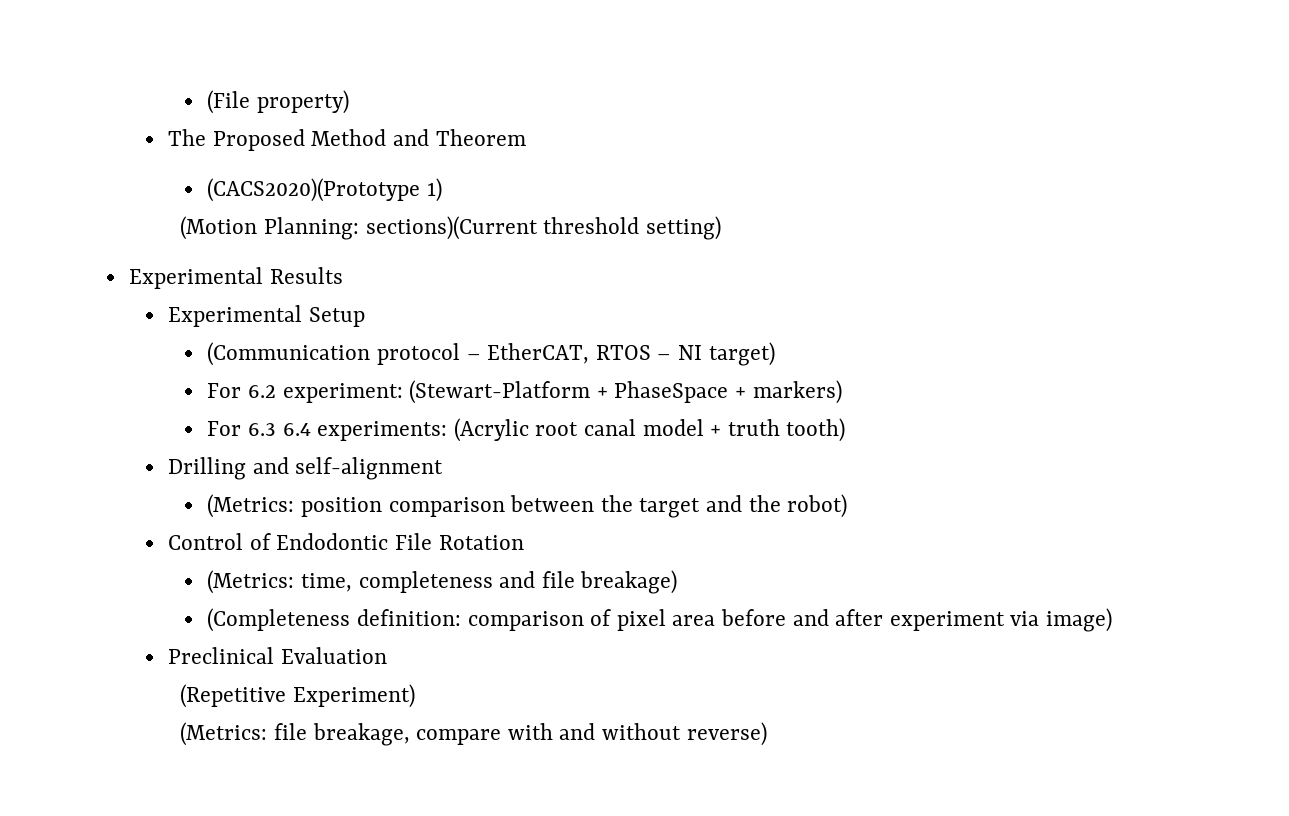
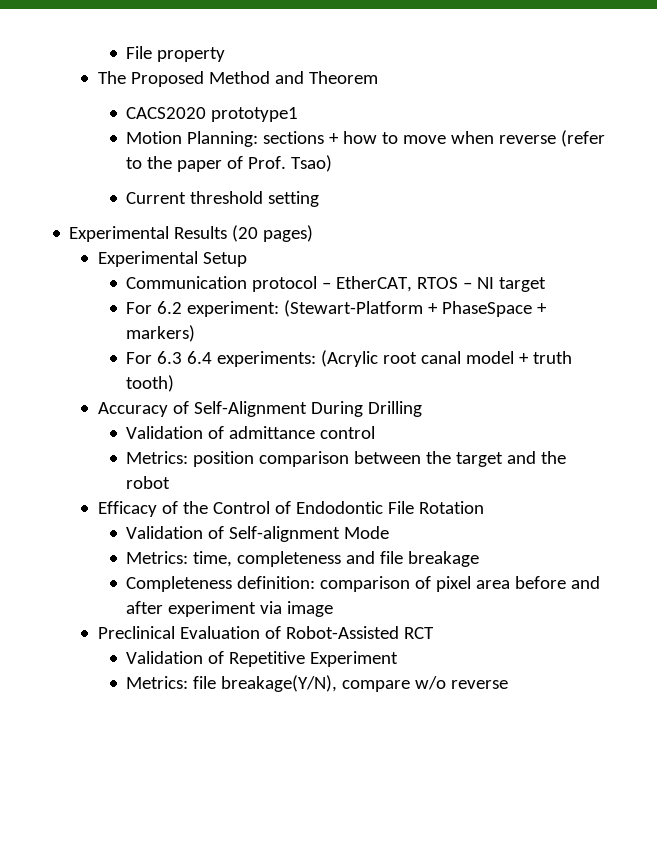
[207,90,349,114] (File property) -> [126,46,226,62] File property
[207,178,442,202] [180,216,721,240] (CACS2020)(Prototype 1) // (Motion Planning: sections)(Current threshold setting) -> [126,107,299,122] [126,130,606,147] [126,155,333,172] [126,191,320,207] CACS2020 prototype1 // Motion Planning: sections + how to move when reverse (refer to the paper of Prof. Tsao) // Current threshold setting
(343, 275) none -> [232,225,314,242] (20 pages)
[207,342,371,366] (Communication -> [126,276,248,289] Communication
[708,342,775,366] target) -> [499,277,547,292] target
[168,457,444,480] [207,494,295,518] Drilling and self-alignment // (Metrics: -> [97,401,422,417] [126,426,376,439] [126,451,189,464] Accuracy of Self-Alignment During Drilling // Validation of admittance control // Metrics:
[787,494,848,518] robot) // -> [126,476,171,489] [97,501,208,517] robot // Efficacy of the
[207,570,295,594] (Metrics: -> [126,526,390,542] [126,551,189,564] Validation of Self-alignment Mode // Metrics:
[580,570,678,594] [207,608,351,632] breakage) // (Completeness -> [408,551,480,567] [126,576,233,592] breakage // Completeness
[1046,608,1113,632] image) -> [287,601,334,617] image
[180,684,415,708] [180,722,767,746] // (Repetitive Experiment) // (Metrics: file breakage, compare with and without reverse) -> [264,626,434,639] [126,651,399,667] [126,675,509,692] of Robot-Assisted RCT // Validation of Repetitive Experiment // Metrics: file breakage(Y/N), compare w/o reverse

